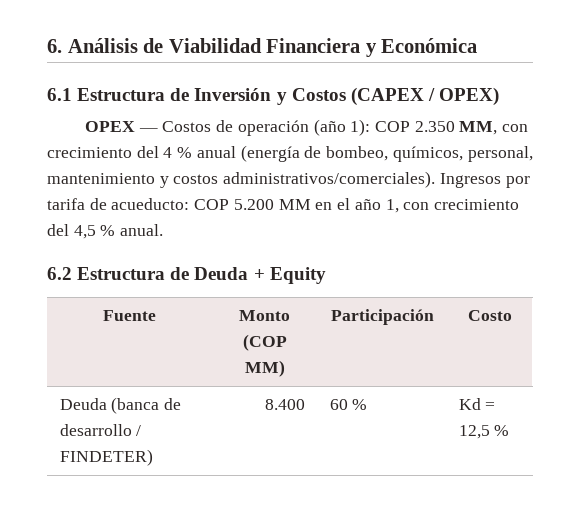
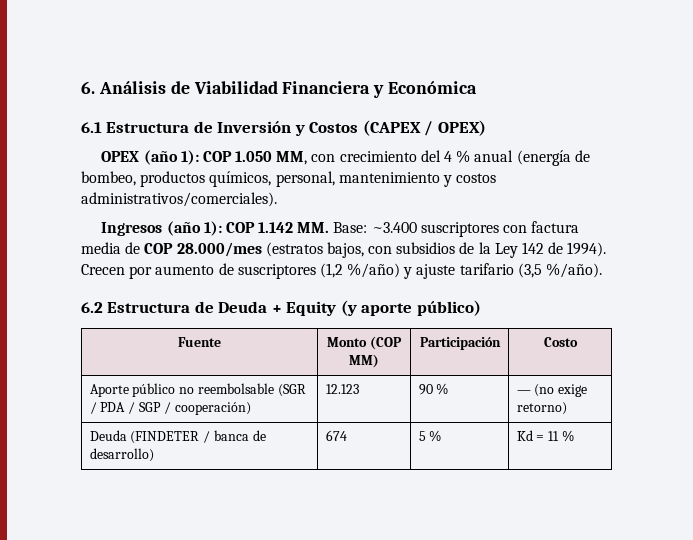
[138,119,455,136] — Costos de operación (año 1): COP 2.350 -> [143,150,273,165] (año 1): COP 1.050
(389, 153) none -> [140,171,206,187] productos
[439,173,530,188] [47,198,519,213] [47,224,164,239] Ingresos por tarifa de acueducto: COP 5.200 MM en el año 1, con crecimiento del 4,5 % anual. -> [101,221,580,237] [81,242,607,258] [81,263,603,279] // Ingresos (año 1): COP 1.142 MM. Base: ~3.400 suscriptores con factura media de COP 28.000/mes (estratos bajos, con subsidios de la Ley 142 de 1994). Crecen por aumento de suscriptores (1,2 %/año) y ajuste tarifario (3,5 %/año).
(326, 275) none -> [340,300,481,316] (y aporte público)
[59,397,182,414] [59,424,142,436] [59,449,153,466] [265,399,306,410] [329,399,348,410] Deuda (banca de desarrollo / FINDETER) | 8.400 | 60 -> [89,383,306,397] [89,402,251,415] [325,384,359,394] [418,383,449,395] [516,384,588,397] [516,402,567,415] [89,430,266,444] [89,448,154,462] [325,430,347,441] [418,431,426,441] Aporte público no reembolsable (SGR / PDA / SGP / cooperación) | 12.123 | 90 % | — (no exige retorno) // Deuda (FINDETER / banca de desarrollo) | 674 | 5
[458,425,490,439] 12,5 -> [548,431,560,441] 11

